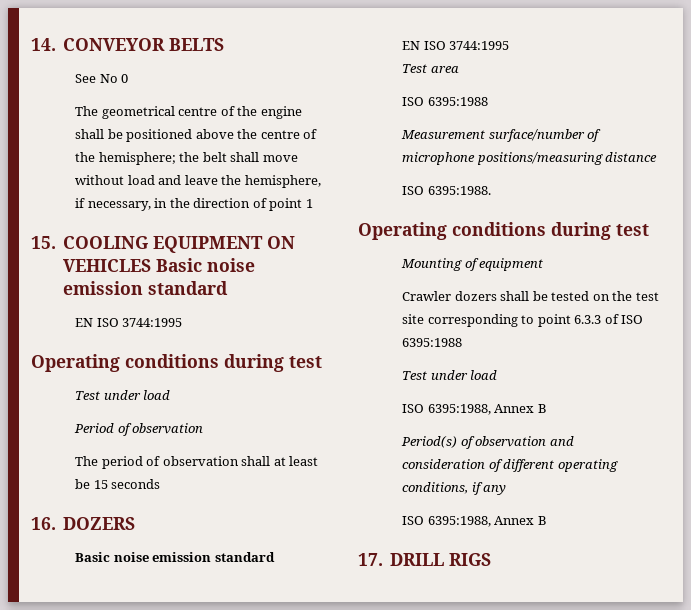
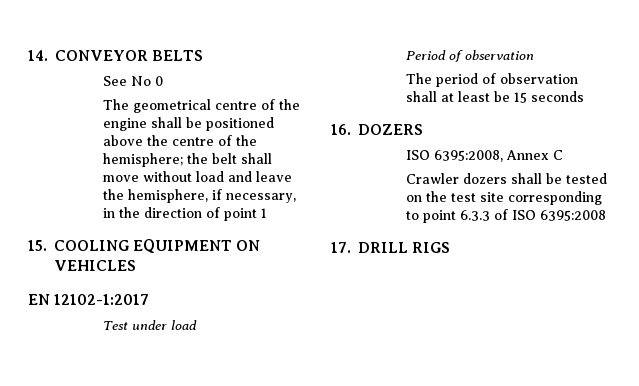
[155,258,255,272] [62,281,228,295] [75,318,183,327] [31,354,322,372] Basic noise emission standard // EN ISO 3744:1995 // Operating conditions during test -> [28,294,150,305] // EN 12102-1:2017
[75,552,275,562] [402,41,510,50] [402,64,459,73] [402,97,488,106] [401,129,602,142] [402,152,658,165] [402,186,491,195] [358,222,649,240] [401,258,544,271] Basic noise emission standard // EN ISO 3744:1995 // Test area // ISO 6395:1988 // Measurement surface/number of microphone positions/measuring distance // ISO 6395:1988. // Operating conditions during test // Mounting of equipment -> [405,150,563,162] ISO 6395:2008, Annex C
[402,338,463,347] [402,370,498,380] [402,404,547,415] [401,436,574,449] [402,459,618,472] [402,482,507,495] [402,516,547,527] 6395:1988 // Test under load // ISO 6395:1988, Annex B // Period(s) of observation and consideration of different operating conditions, if any // ISO 6395:1988, Annex B -> [539,210,606,221] 6395:2008

